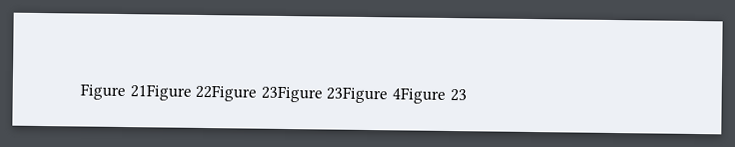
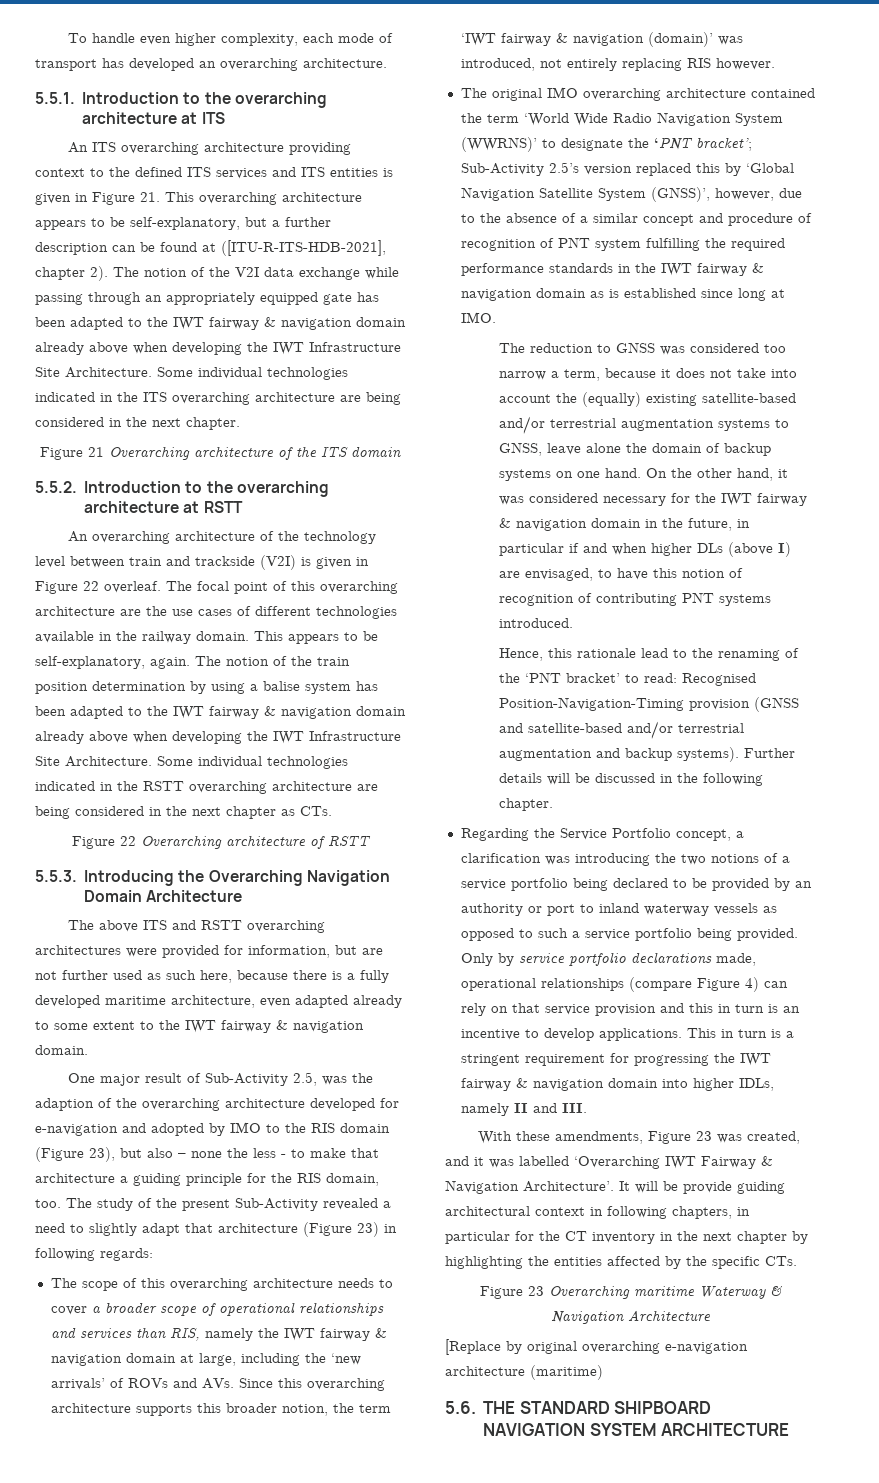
[80,83,467,104] Figure 21Figure 22Figure 23Figure 23Figure 4Figure 23 -> [68,33,394,46] [35,58,387,71] [35,92,327,108] [82,112,225,124] [68,142,352,155] [35,167,393,179] [35,192,362,205] [35,217,331,230] [35,240,386,256] [35,266,399,281] [35,292,379,305] [35,317,406,330] [35,342,401,355] [35,367,348,380] [35,392,401,405] [35,417,240,430] [40,446,401,460] [35,481,329,497] [84,501,243,513] [68,531,377,544] [35,555,369,570] [35,581,398,594] [35,606,397,619] [35,631,378,644] [35,656,350,669] [35,681,378,694] [35,706,406,719] [35,731,401,744] [35,756,348,769] [35,781,378,794] [35,806,332,819] [71,835,371,849] [35,870,390,886] [84,890,243,902] [68,920,326,933] [35,945,383,958] [35,970,389,983] [35,995,402,1008] [35,1020,364,1033] [35,1045,88,1055] [68,1072,374,1086] [35,1098,399,1111] [35,1122,390,1136] [35,1147,379,1162] [35,1173,379,1186] [35,1198,391,1211] [35,1222,397,1237] [35,1248,153,1261] [50,1278,393,1291] [50,1302,384,1316] [50,1327,387,1341] [50,1353,361,1366] [50,1378,385,1391] [50,1403,391,1416] [460,32,743,47] [460,58,775,71] [460,87,815,101] [460,112,783,126] [460,137,752,152] [460,162,794,176] [460,187,802,202] [460,213,812,226] [460,237,785,251] [460,263,764,276] [460,288,785,301] [460,312,496,323] [498,342,786,355] [498,368,797,381] [498,392,796,407] [498,416,789,434] [498,442,771,456] [498,468,788,481] [498,493,807,506] [498,518,750,531] [498,542,791,557] [498,568,743,581] [498,592,771,606] [498,618,573,628] [498,648,799,661] [498,672,756,686] [498,697,799,712] [498,721,744,739] [498,747,795,762] [498,773,763,786] [498,798,553,811] [460,828,744,841] [460,853,790,866] [460,878,812,891] [460,903,777,916] [460,928,798,941] [460,952,756,966] [460,977,788,992] [460,1003,800,1016] [460,1028,794,1041] [460,1053,771,1066] [460,1078,774,1091] [460,1103,587,1116] [478,1131,801,1144] [445,1156,773,1169] [445,1180,785,1194] [445,1206,750,1219] [445,1231,808,1244] [445,1256,797,1269] [479,1285,783,1299] [550,1310,711,1324] [445,1339,748,1355] [445,1365,603,1380] [445,1401,712,1414] [483,1423,790,1436] To handle even higher complexity, each mode of transport has developed an overarching architecture. // 5.5.1. Introduction to the overarching architecture at ITS // An ITS overarching architecture providing context to the defined ITS services and ITS entities is given in Figure 21. This overarching architecture appears to be self-explanatory, but a further description can be found at ([ITU-R-ITS-HDB-2021], chapter 2). The notion of the V2I data exchange while passing through an appropriately equipped gate has been adapted to the IWT fairway & navigation domain already above when developing the IWT Infrastructure Site Architecture. Some individual technologies indicated in the ITS overarching architecture are being considered in the next chapter. // Figure 21 Overarching architecture of the ITS domain // 5.5.2. Introduction to the overarching architecture at RSTT // An overarching architecture of the technology level between train and trackside (V2I) is given in Figure 22 overleaf. The focal point of this overarching architecture are the use cases of different technologies available in the railway domain. This appears to be self-explanatory, again. The notion of the train position determination by using a balise system has been adapted to the IWT fairway & navigation domain already above when developing the IWT Infrastructure Site Architecture. Some individual technologies indicated in the RSTT overarching architecture are being considered in the next chapter as CTs. // Figure 22 Overarching architecture of RSTT // 5.5.3. Introducing the Overarching Navigation Domain Architecture // The above ITS and RSTT overarching architectures were provided for information, but are not further used as such here, because there is a fully developed maritime architecture, even adapted already to some extent to the IWT fairway & navigation domain. // One major result of Sub-Activity 2.5, was the adaption of the overarching architecture developed for e-navigation and adopted by IMO to the RIS domain (Figure 23), but also – none the less - to make that architecture a guiding principle for the RIS domain, too. The study of the present Sub-Activity revealed a need to slightly adapt that architecture (Figure 23) in following regards: // The scope of this overarching architecture needs to cover a broader scope of operational relationships and services than RIS, namely the IWT fairway & navigation domain at large, including the ‘new arrivals’ of ROVs and AVs. Since this overarching architecture supports this broader notion, the term ‘IWT fairway & navigation (domain)’ was introduced, not entirely replacing RIS however. // The original IMO overarching architecture contained the term ‘World Wide Radio Navigation System (WWRNS)’ to designate the ‘PNT bracket’; Sub-Activity 2.5’s version replaced this by ‘Global Navigation Satellite System (GNSS)’, however, due to the absence of a similar concept and procedure of recognition of PNT system fulfilling the required performance standards in the IWT fairway & navigation domain as is established since long at IMO. // The reduction to GNSS was considered too narrow a term, because it does not take into account the (equally) existing satellite-based and/or terrestrial augmentation systems to GNSS, leave alone the domain of backup systems on one hand. On the other hand, it was considered necessary for the IWT fairway & navigation domain in the future, in particular if and when higher DLs (above I) are envisaged, to have this notion of recognition of contributing PNT systems introduced. // Hence, this rationale lead to the renaming of the ‘PNT bracket’ to read: Recognised Position-Navigation-Timing provision (GNSS and satellite-based and/or terrestrial augmentation and backup systems). Further details will be discussed in the following chapter. // Regarding the Service Portfolio concept, a clarification was introducing the two notions of a service portfolio being declared to be provided by an authority or port to inland waterway vessels as opposed to such a service portfolio being provided. Only by service portfolio declarations made, operational relationships (compare Figure 4) can rely on that service provision and this in turn is an incentive to develop applications. This in turn is a stringent requirement for progressing the IWT fairway & navigation domain into higher IDLs, namely II and III. // With these amendments, Figure 23 was created, and it was labelled ‘Overarching IWT Fairway & Navigation Architecture’. It will be provide guiding architectural context in following chapters, in particular for the CT inventory in the next chapter by highlighting the entities affected by the specific CTs. // Figure 23 Overarching maritime Waterway & Navigation Architecture // [Replace by original overarching e-navigation architecture (maritime) // 5.6. THE STANDARD SHIPBOARD NAVIGATION SYSTEM ARCHITECTURE

